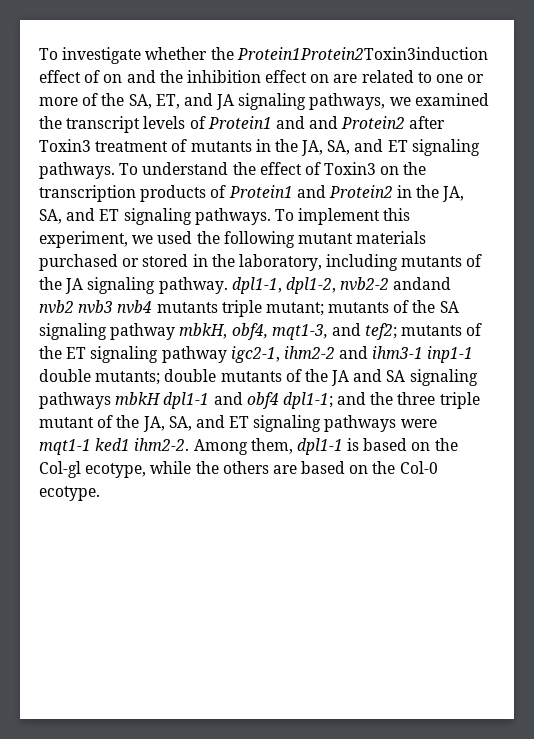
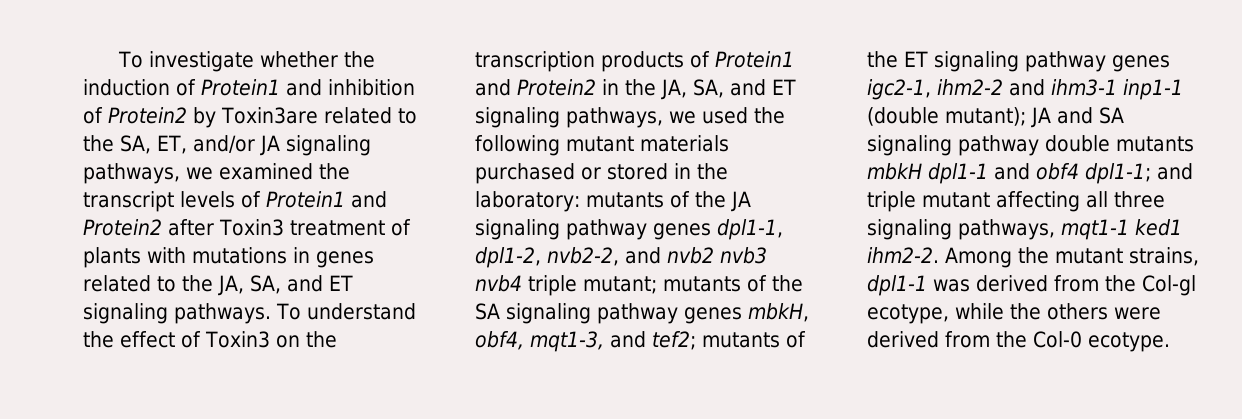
[236,47,488,60] [39,70,485,83] [39,93,99,106] Protein1Protein2Toxin3induction effect of on and the inhibition effect on are related to one or more of -> [83,79,415,96] [83,107,417,128] induction of Protein1 and inhibition of Protein2 by Toxin3are related to
[183,93,213,106] and -> [193,135,255,153] and/or
[309,116,339,129] and -> (387, 199) none
[190,139,271,152] mutants in -> [83,247,374,268] [83,275,176,292] plants with mutations in genes related to
[194,208,411,225] [39,231,128,248] pathways. To implement this experiment, -> [566,107,663,128] pathways,
[238,254,399,271] laboratory, including -> [475,191,580,212] laboratory:
[158,277,452,294] pathway. dpl1-1, dpl1-2, nvb2-2 andand -> [566,219,783,240] [475,247,661,268] pathway genes dpl1-1, dpl1-2, nvb2-2, and
[156,302,218,313] mutants -> (522, 283) none
(176, 331) none -> [684,307,742,324] genes
(227, 354) none -> [1112,55,1170,72] genes
[39,369,328,385] double mutants; double mutants of the -> [867,107,1026,126] (double mutant);
[39,392,111,409] pathways -> [958,135,1194,156] pathway double mutants
[370,392,480,409] [39,415,437,432] [39,438,431,455] the three triple mutant of the JA, SA, and ET signaling pathways were mqt1-1 ked1 ihm2-2. Among them, dpl1-1 is based on -> [867,191,1165,212] [867,219,1182,240] [867,247,1199,268] [867,275,1099,296] triple mutant affecting all three signaling pathways, mqt1-1 ked1 ihm2-2. Among the mutant strains, dpl1-1 was derived from
[272,461,369,474] are based on -> [1114,307,1161,320] [867,331,990,348] were derived from

